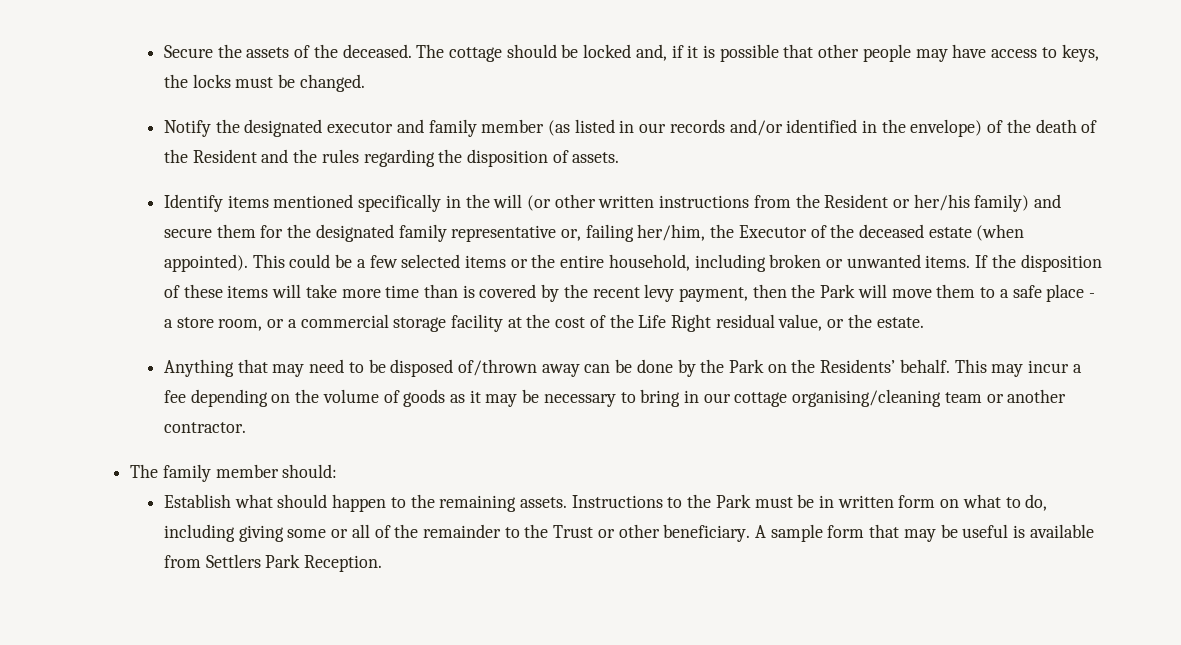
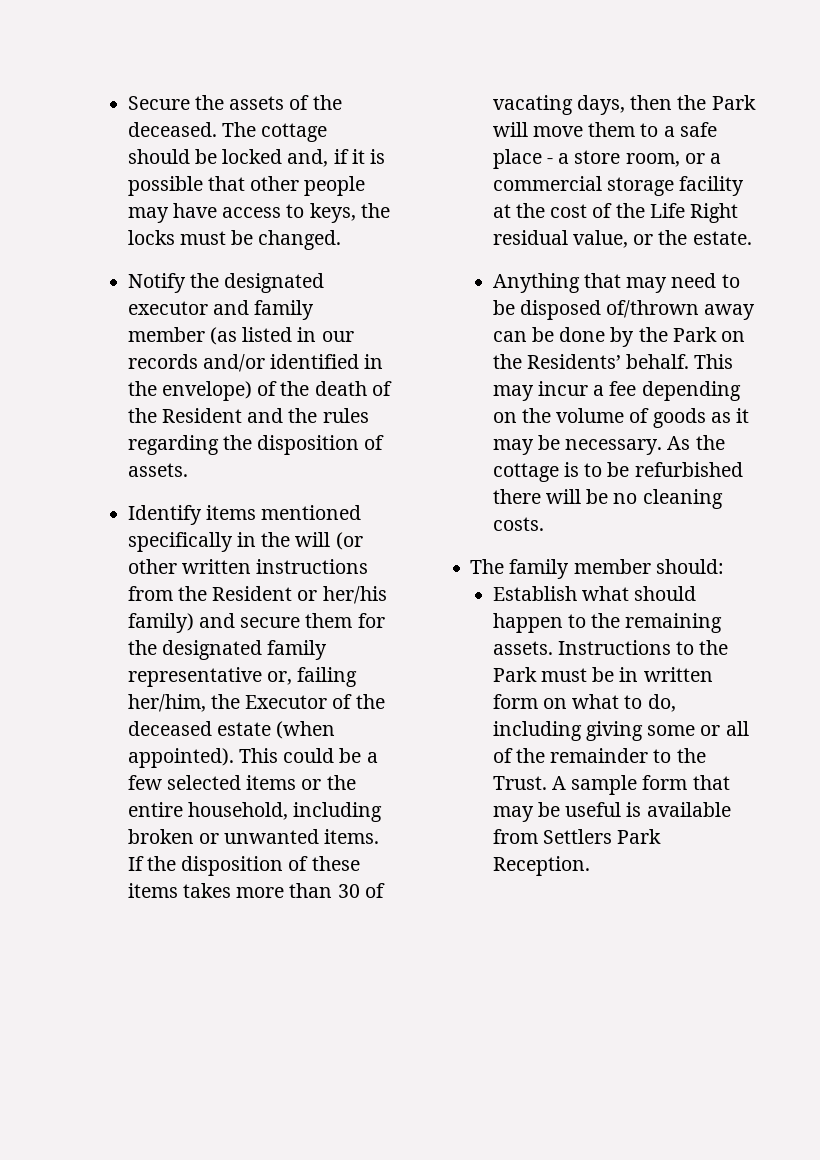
[272,284,749,302] will take more time than is covered by the recent levy payment, -> [182,883,386,898] [492,95,625,115] takes more than 30 of vacating days,
[543,389,1067,407] [163,422,246,433] necessary to bring in our cottage organising/cleaning team or another contractor. -> [565,435,725,455] [492,462,743,482] [492,489,723,509] [492,517,544,531] necessary. As the cottage is to be refurbished there will be no cleaning costs.
[553,524,751,542] Trust or other beneficiary. -> [492,776,547,790] Trust.

